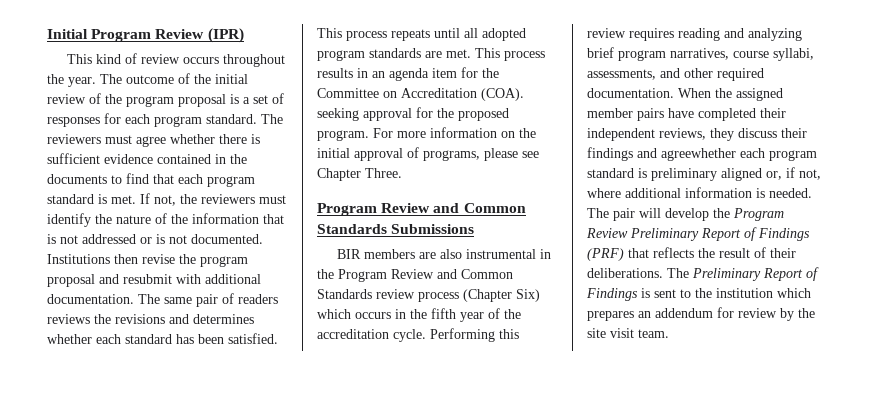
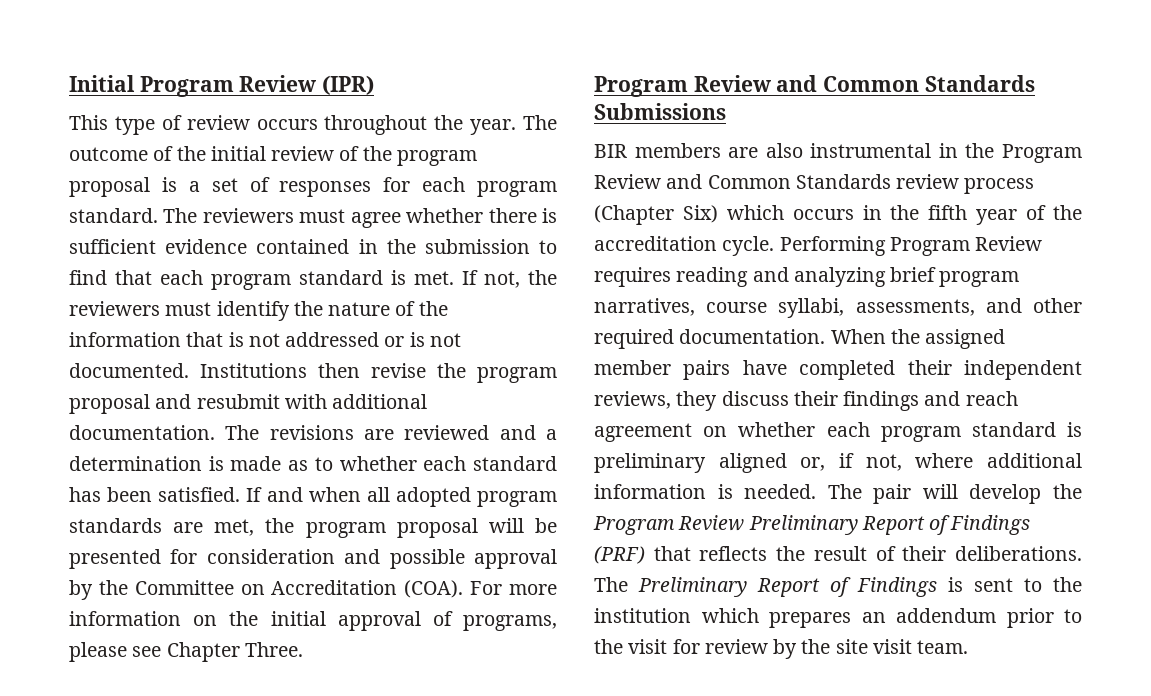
[96,54,122,64] kind -> [114,116,155,135] type
[47,174,107,184] documents -> [424,239,530,254] submission
[164,293,278,307] [47,314,254,324] same pair of readers reviews the revisions and determines -> [269,425,557,440] [69,456,333,471] revisions are reviewed and a determination is made as to
[317,28,460,41] This process repeats until -> [246,487,361,502] If and when
[446,48,545,61] [317,67,478,81] met. This process results in an agenda item for -> [214,518,557,538] [69,549,557,569] [69,580,93,600] met, the program proposal will be presented for consideration and possible approval by
[317,107,509,121] [317,130,369,141] seeking approval for the proposed program. -> (464, 589) none
[499,329,519,339] [587,28,626,38] this review -> [889,236,1043,256] Program Review
[661,148,736,161] agreewhether -> [965,391,1018,406] [594,422,816,442] reach agreement on whether
(713, 313) none -> [1006,608,1082,628] [594,639,668,654] prior to the visit

